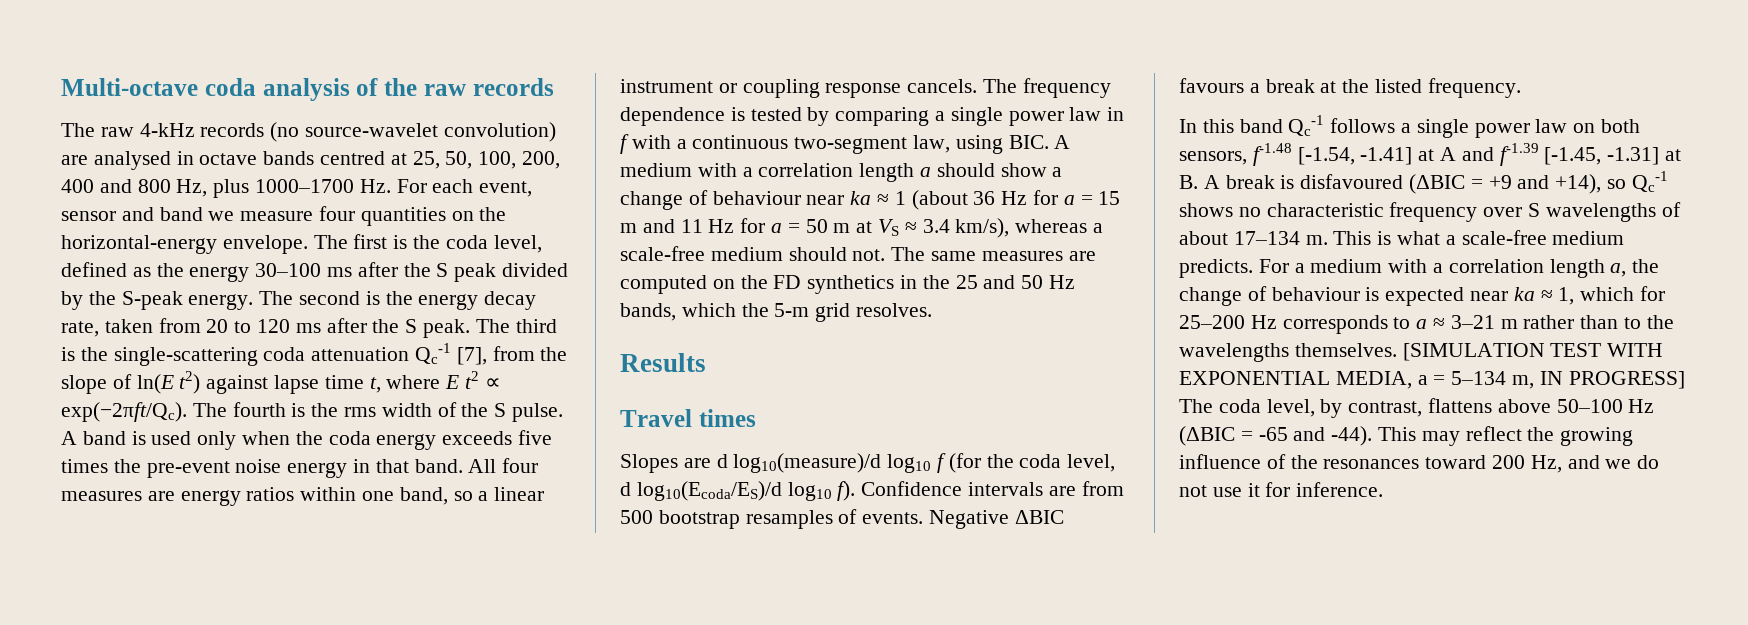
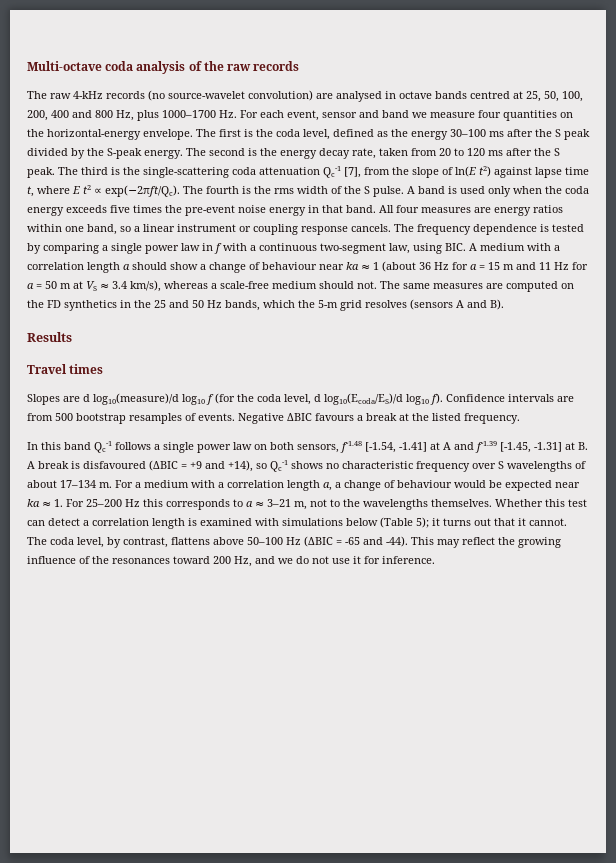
[856,303,933,317] resolves. -> [365,299,504,310] resolves (sensors A and B).
[1333,230,1625,245] [1179,259,1253,278] This is what a scale-free medium predicts. -> (112, 485) none
[1632,259,1660,273] [1179,286,1380,306] the change of behaviour is -> [335,480,502,491] a change of behaviour would be
[1558,286,1666,305] 1, which for -> [54,499,84,507] 1. For
(1277, 322) none -> [143,499,163,507] this
[1500,315,1619,329] m rather than -> [294,499,327,510] m, not
[1402,343,1664,361] [1179,371,1685,389] [SIMULATION TEST WITH EXPONENTIAL MEDIA, a = 5–134 m, IN PROGRESS] -> [495,499,587,507] [27,517,567,529] Whether this test can detect a correlation length is examined with simulations below (Table 5); it turns out that it cannot.

